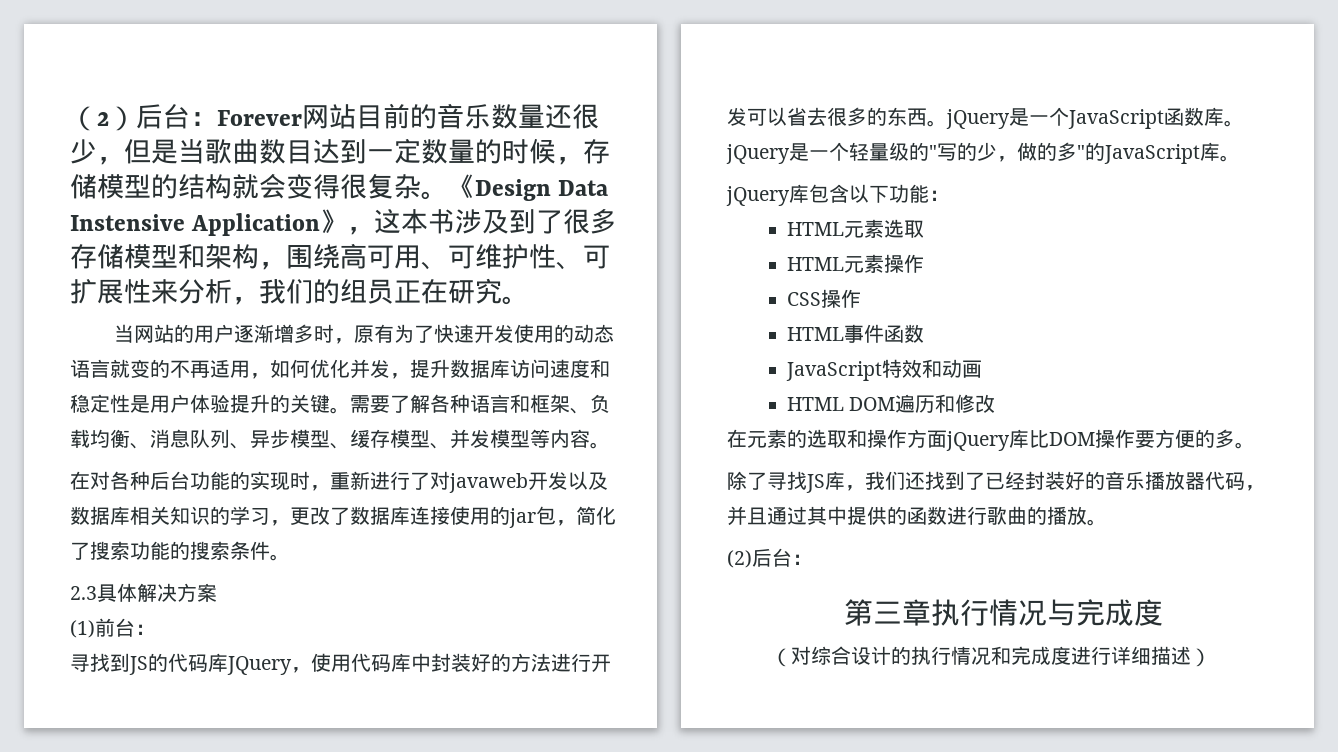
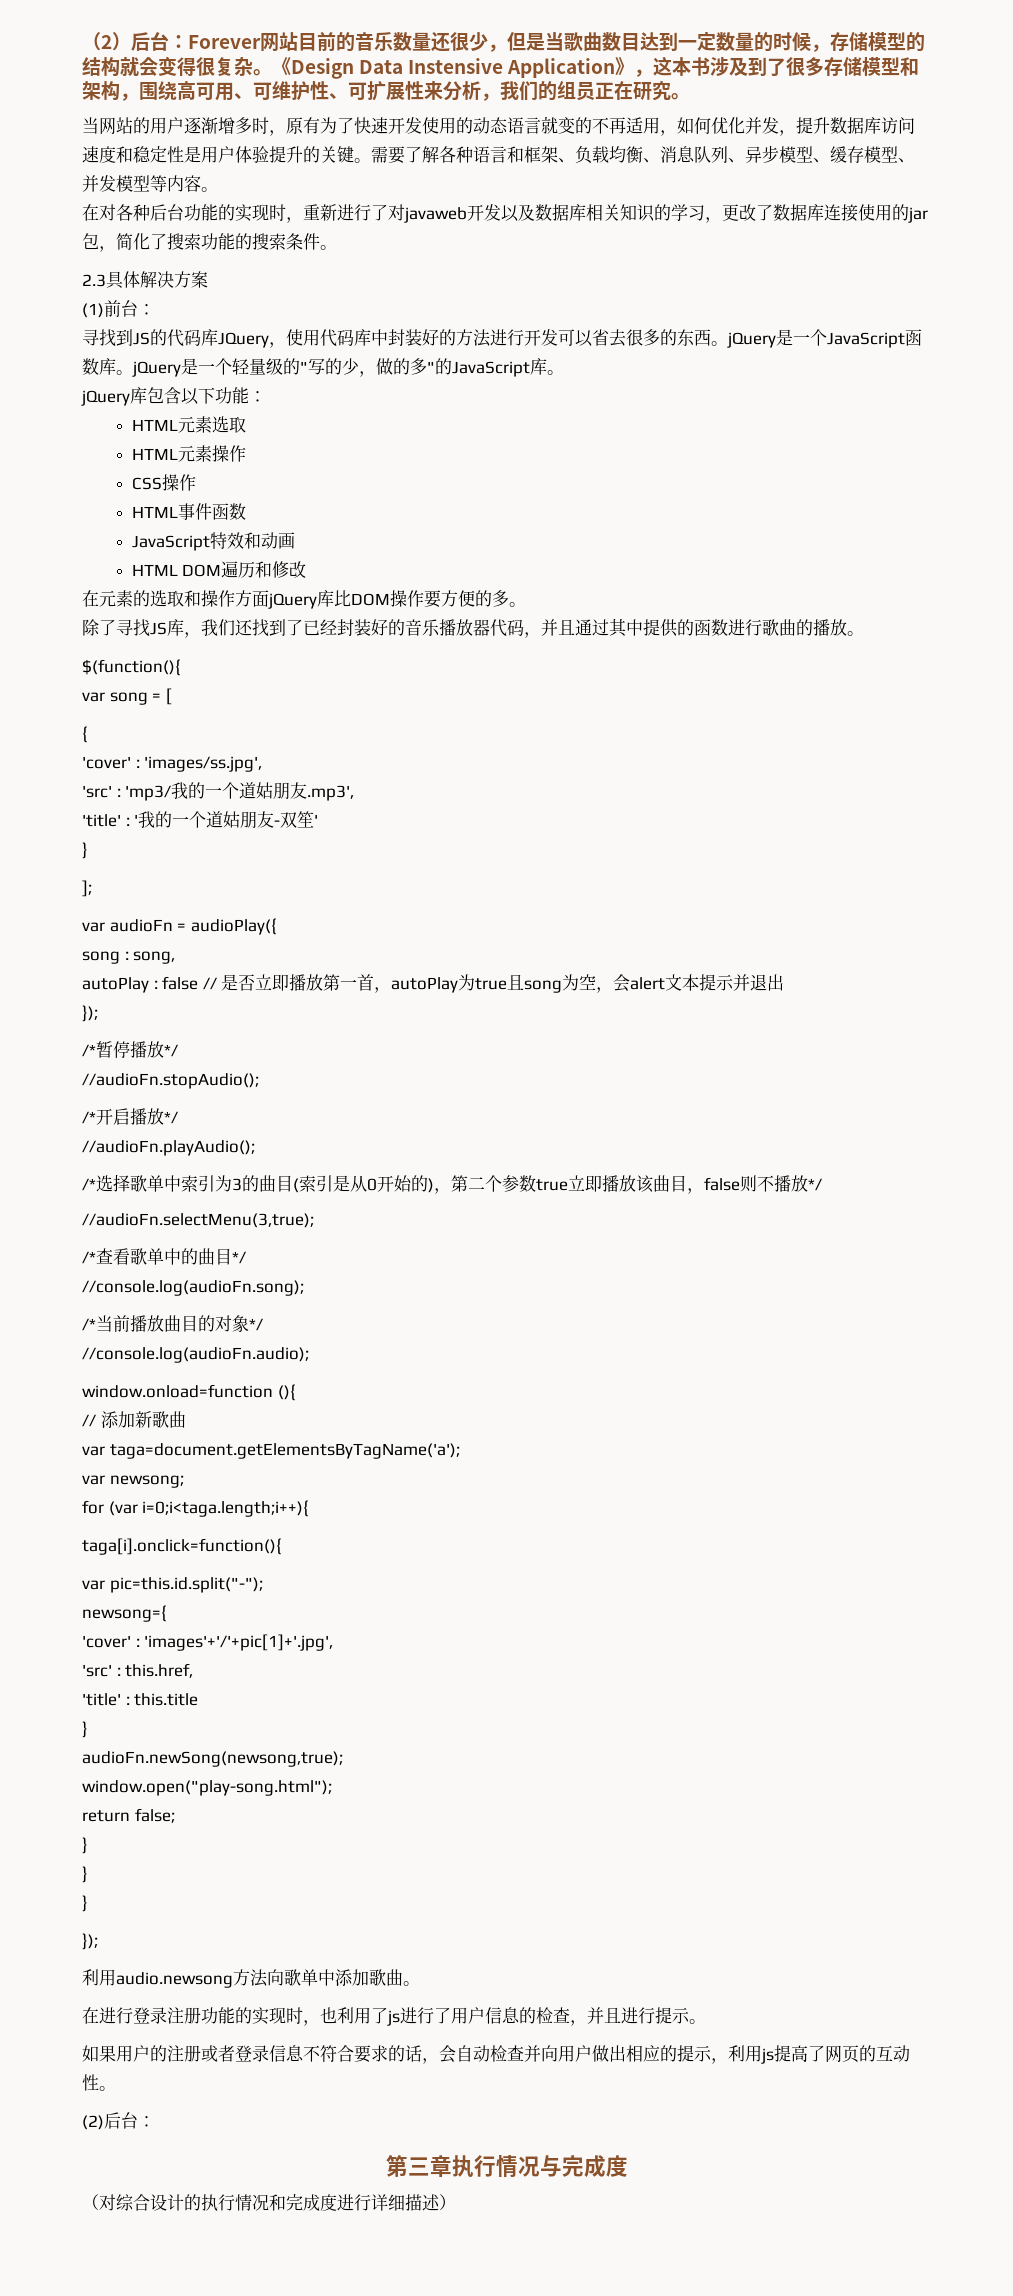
(1107, 522) none -> [82,659,181,676] [82,688,172,705] [82,726,88,743] [82,756,263,772] [82,782,355,801] [82,811,319,828] [82,842,88,859] [82,880,92,897] [82,918,277,935] [82,951,176,964] [82,974,785,993] [82,1005,98,1022] [82,1041,178,1058] [82,1073,259,1089] [82,1108,178,1125] [82,1140,255,1156] [82,1174,822,1194] [82,1213,314,1228] [82,1248,246,1265] [82,1280,304,1296] [82,1315,263,1332] [82,1347,309,1363] [82,1384,296,1401] [82,1411,186,1428] [82,1443,460,1459] [82,1475,184,1488] [82,1500,310,1517] [82,1538,282,1555] [82,1577,263,1593] [82,1605,167,1622] [82,1634,334,1651] [82,1663,194,1678] [82,1693,199,1706] [82,1721,88,1738] [82,1751,343,1767] [82,1780,332,1796] [82,1808,175,1823] [82,1837,88,1854] [82,1866,88,1883] [82,1895,88,1912] [82,1933,98,1950] [82,1969,420,1988] [82,2007,706,2026] [82,2045,910,2064] [82,2074,116,2091] // $(function(){ // var song = [ // { // 'cover' : 'images/ss.jpg', // 'src' : 'mp3/我的一个道姑朋友.mp3', // 'title' : '我的一个道姑朋友-双笙' // } // ]; // var audioFn = audioPlay({ // song : song, // autoPlay : false // 是否立即播放第一首，autoPlay为true且song为空，会alert文本提示并退出 // }); // /*暂停播放*/ // //audioFn.stopAudio(); // /*开启播放*/ // //audioFn.playAudio(); // /*选择歌单中索引为3的曲目(索引是从0开始的)，第二个参数true立即播放该曲目，false则不播放*/ // //audioFn.selectMenu(3,true); // /*查看歌单中的曲目*/ // //console.log(audioFn.song); // /*当前播放曲目的对象*/ // //console.log(audioFn.audio); // window.onload=function (){ // // 添加新歌曲 // var taga=document.getElementsByTagName('a'); // var newsong; // for (var i=0;i<taga.length;i++){ // taga[i].onclick=function(){ // var pic=this.id.split("-"); // newsong={ // 'cover' : 'images'+'/'+pic[1]+'.jpg', // 'src' : this.href, // 'title' : this.title // } // audioFn.newSong(newsong,true); // window.open("play-song.html"); // return false; // } // } // } // }); // 利用audio.newsong方法向歌单中添加歌曲。 // 在进行登录注册功能的实现时，也利用了js进行了用户信息的检查，并且进行提示。 // 如果用户的注册或者登录信息不符合要求的话，会自动检查并向用户做出相应的提示，利用js提高了网页的互动性。

